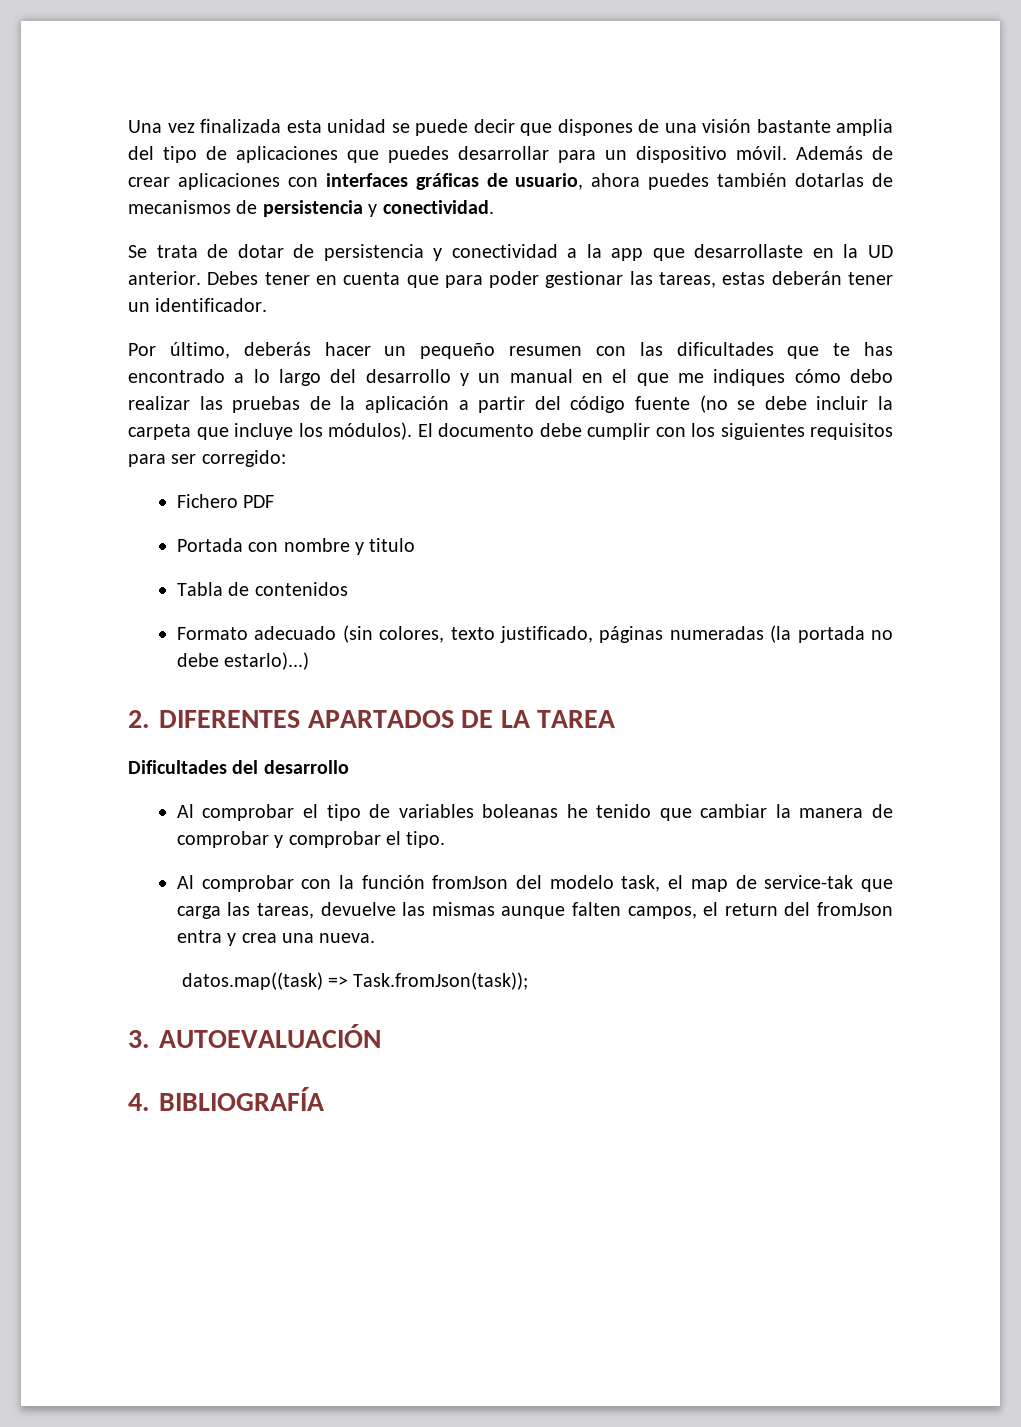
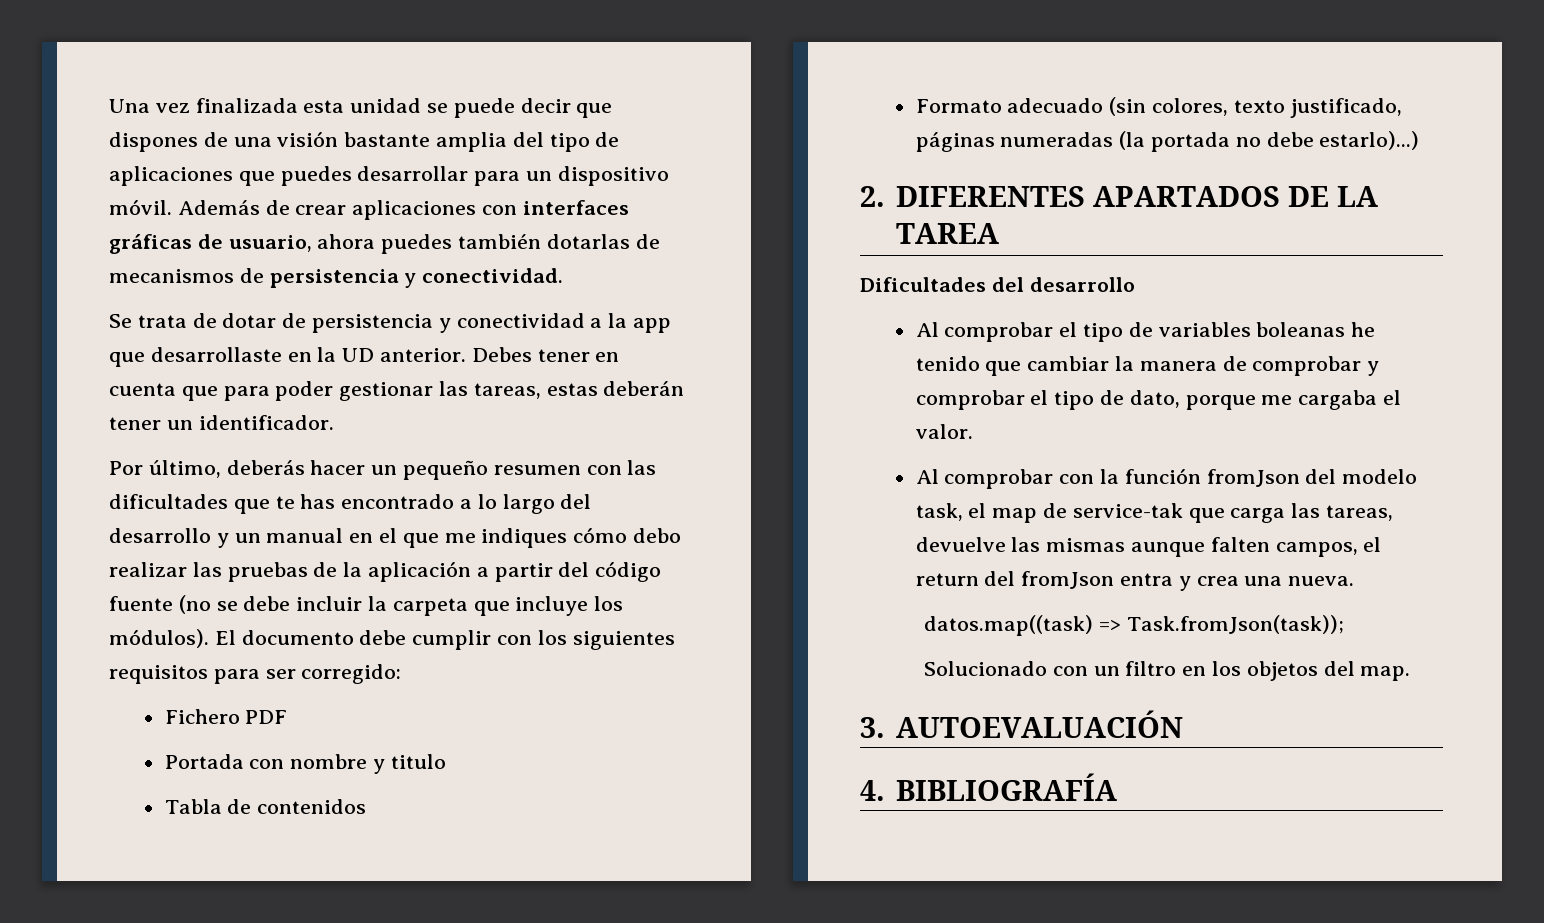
[406,831,446,848] tipo. -> [1054,390,1402,410] [915,424,973,439] tipo de dato, porque me cargaba el valor.
(529, 981) none -> [923,661,1411,681] // Solucionado con un filtro en los objetos del map.

